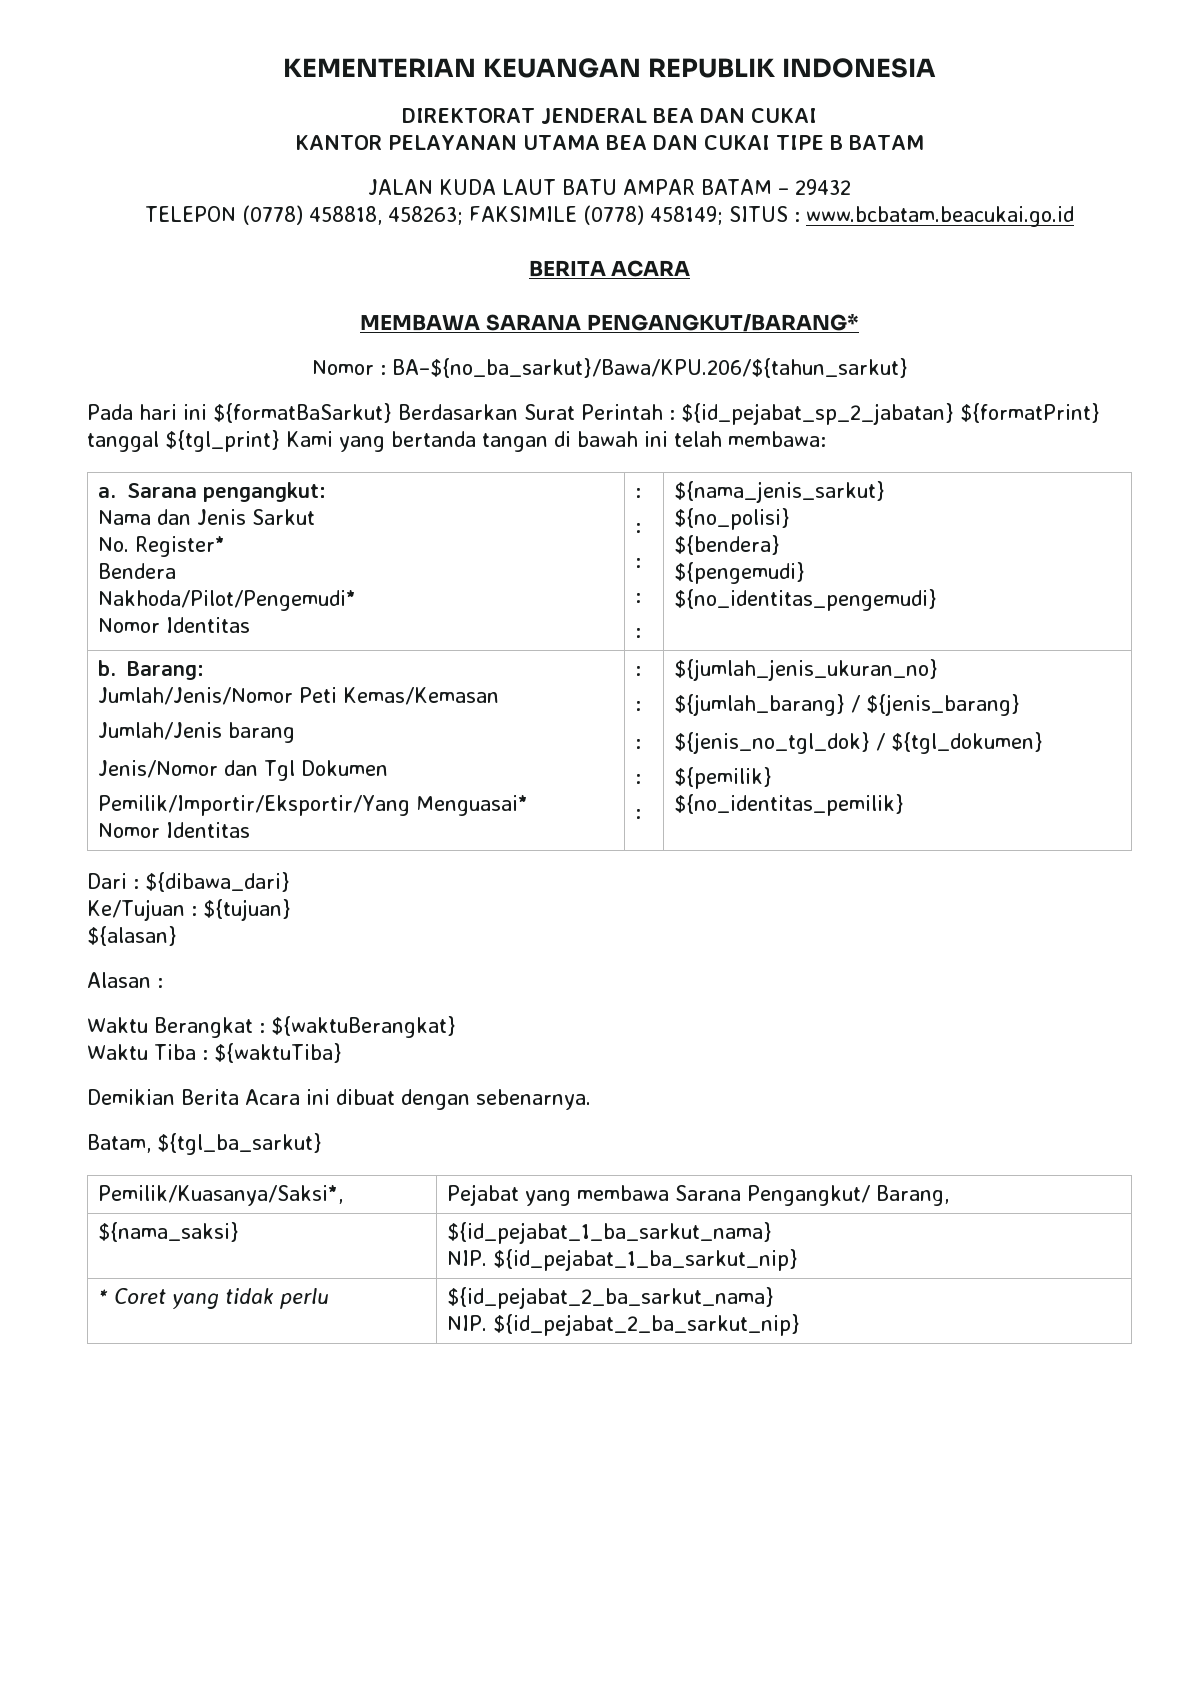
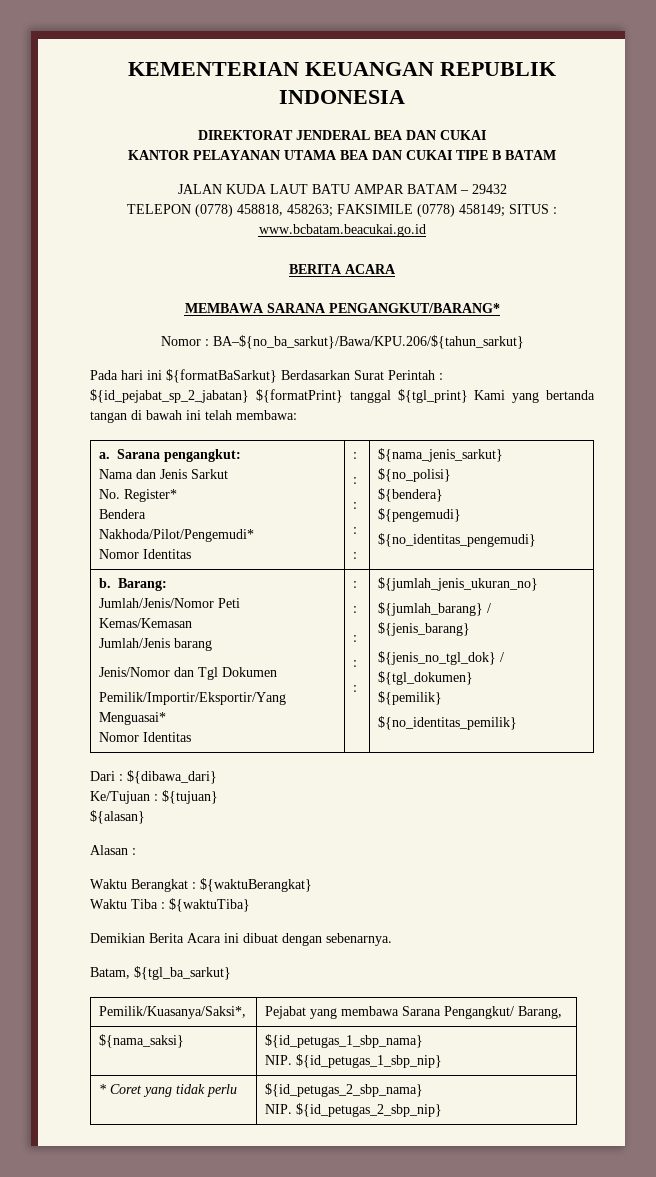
[447,1222,773,1244] [447,1249,799,1271] ${id_pejabat_1_ba_sarkut_nama} // NIP. ${id_pejabat_1_ba_sarkut_nip} -> [265,1034,424,1048] [265,1054,443,1068] ${id_petugas_1_sbp_nama} // NIP. ${id_petugas_1_sbp_nip}
[447,1287,775,1309] [447,1314,801,1336] ${id_pejabat_2_ba_sarkut_nama} // NIP. ${id_pejabat_2_ba_sarkut_nip} -> [265,1083,424,1097] [265,1103,443,1117] ${id_petugas_2_sbp_nama} // NIP. ${id_petugas_2_sbp_nip}

